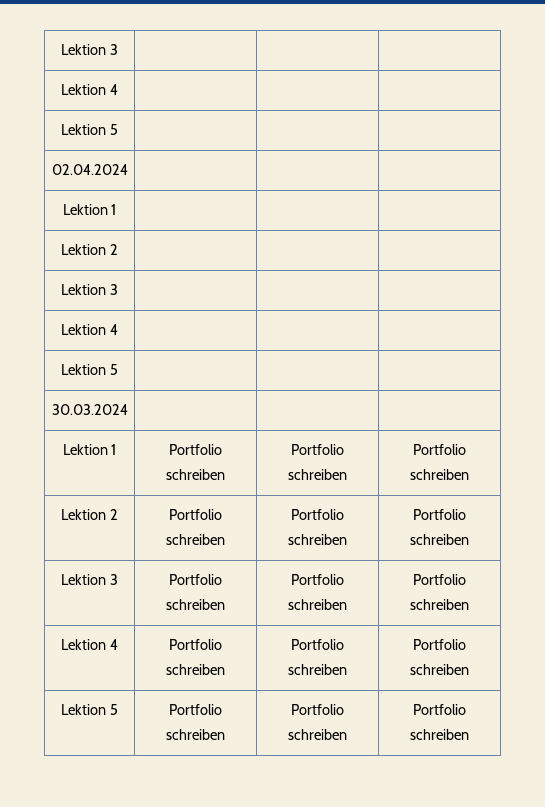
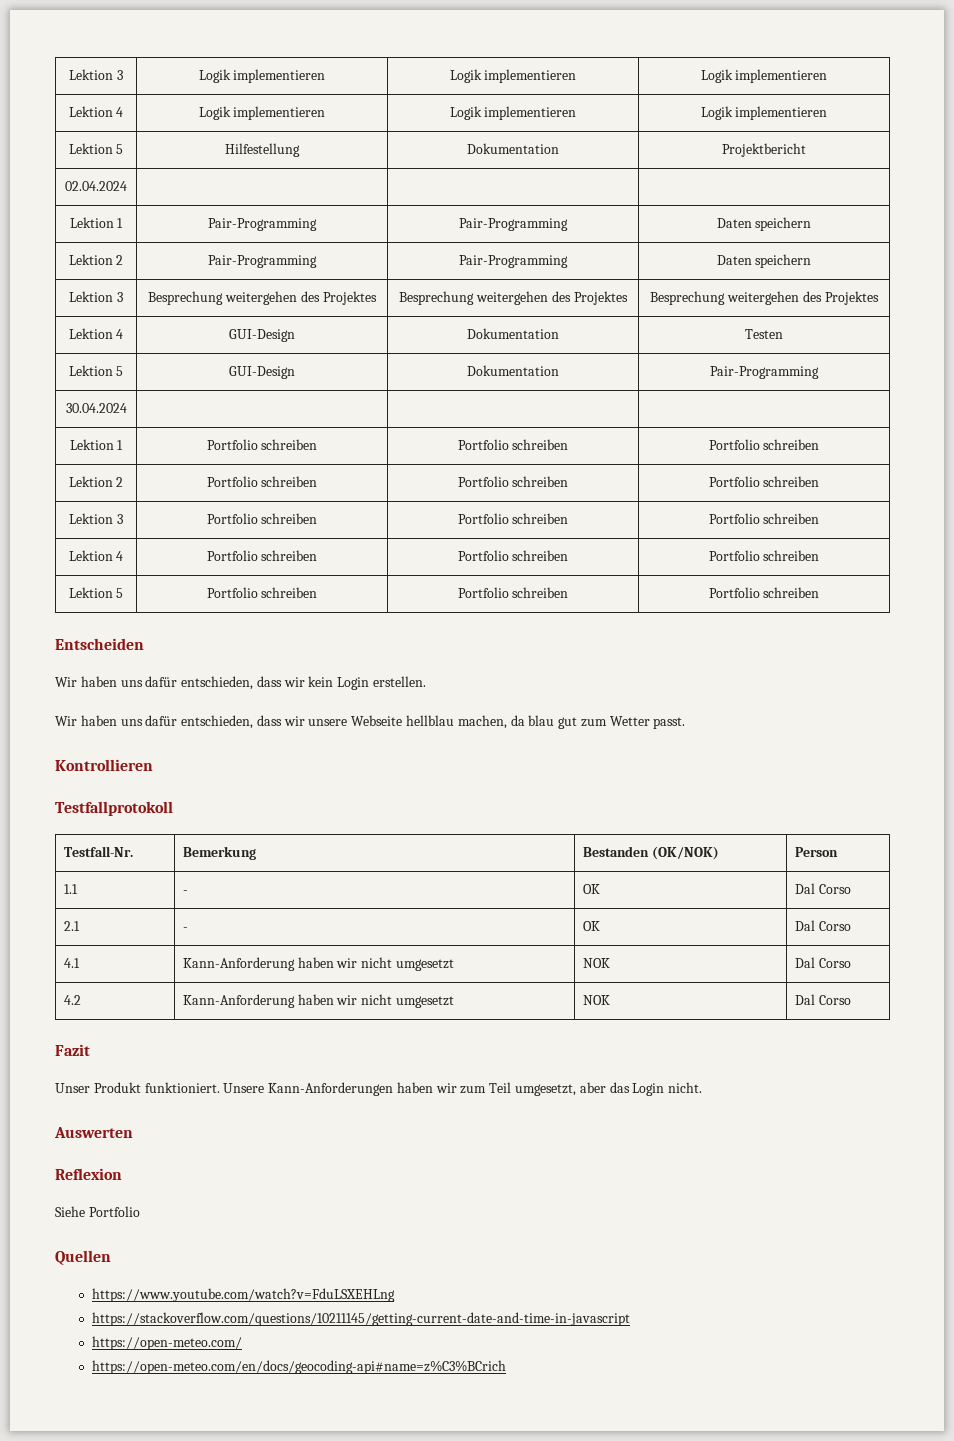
[61,44,118,55] [61,84,118,95] [61,124,118,135] Lektion 3 | | | // Lektion 4 | | | // Lektion 5 | | | -> [69,69,123,80] [198,69,326,83] [449,69,577,83] [700,69,828,83] [68,106,124,117] [198,106,326,120] [449,106,577,120] [700,106,828,120] [68,143,124,154] [225,143,300,157] [467,143,559,154] [722,143,806,157] Lektion 3 | Logik implementieren | Logik implementieren | Logik implementieren // Lektion 4 | Logik implementieren | Logik implementieren | Logik implementieren // Lektion 5 | Hilfestellung | Dokumentation | Projektbericht
[61,244,118,255] [61,284,118,295] [61,324,118,335] [61,364,118,375] [51,404,128,415] | | // Lektion 2 | | | // Lektion 3 | | | // Lektion 4 | | | // Lektion 5 | | | // 30.03.2024 -> [208,218,317,231] [459,218,568,231] [716,217,812,231] [68,254,124,265] [208,255,317,268] [459,255,568,268] [716,254,812,268] [69,291,123,302] [148,291,377,305] [399,291,628,305] [650,291,879,305] [68,328,124,339] [229,329,295,342] [467,328,559,339] [745,329,783,339] [68,365,124,376] [229,366,295,379] [467,365,559,376] [710,366,819,379] [65,403,127,413] Pair-Programming | Pair-Programming | Daten speichern // Lektion 2 | Pair-Programming | Pair-Programming | Daten speichern // Lektion 3 | Besprechung weitergehen des Projektes | Besprechung weitergehen des Projektes | Besprechung weitergehen des Projektes // Lektion 4 | GUI-Design | Dokumentation | Testen // Lektion 5 | GUI-Design | Dokumentation | Pair-Programming // 30.04.2024
(469, 734) none -> [55,638,144,650] [55,676,427,690] [55,715,686,729] [55,759,153,771] [55,801,173,816] [63,846,133,857] [182,846,256,860] [582,846,719,860] [794,847,838,857] [63,884,78,894] [182,890,188,894] [582,884,600,894] [794,883,851,894] [63,921,80,931] [182,927,188,931] [582,921,600,931] [794,920,851,931] [63,958,80,968] [182,957,454,971] [582,958,610,968] [794,957,851,968] [63,995,81,1005] [182,994,454,1008] [582,995,610,1005] [794,994,851,1005] [55,1044,90,1056] [55,1082,703,1096] [54,1127,133,1138] [55,1168,122,1180] [55,1206,140,1217] [55,1250,111,1265] [91,1288,395,1302] [91,1312,630,1326] [91,1336,242,1350] [91,1360,506,1374] // Entscheiden // Wir haben uns dafür entschieden, dass wir kein Login erstellen. // Wir haben uns dafür entschieden, dass wir unsere Webseite hellblau machen, da blau gut zum Wetter passt. // Kontrollieren // Testfallprotokoll // Testfall-Nr. | Bemerkung | Bestanden (OK/NOK) | Person // 1.1 | - | OK | Dal Corso // 2.1 | - | OK | Dal Corso // 4.1 | Kann-Anforderung haben wir nicht umgesetzt | NOK | Dal Corso // 4.2 | Kann-Anforderung haben wir nicht umgesetzt | NOK | Dal Corso // Fazit // Unser Produkt funktioniert. Unsere Kann-Anforderungen haben wir zum Teil umgesetzt, aber das Login nicht. // Auswerten // Reflexion // Siehe Portfolio // Quellen // https://www.youtube.com/watch?v=FduLSXEHLng // https://stackoverflow.com/questions/10211145/getting-current-date-and-time-in-javascript // https://open-meteo.com/ // https://open-meteo.com/en/docs/geocoding-api#name=z%C3%BCrich

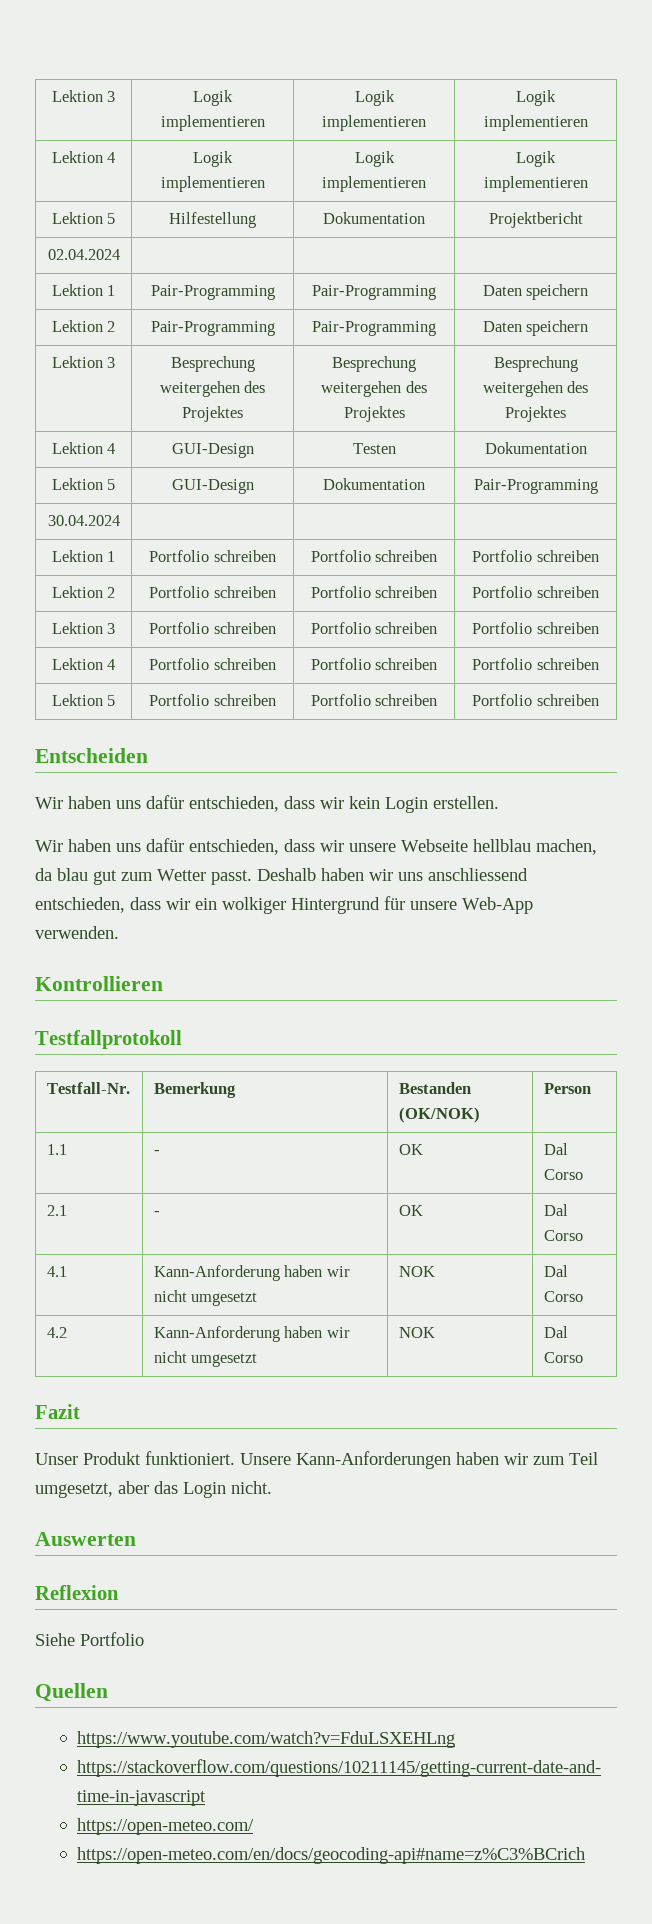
[467,328,559,339] [745,329,783,339] | Dokumentation | Testen -> [352,443,396,454] [484,442,587,454] | Testen | Dokumentation
(686, 723) none -> [257,868,528,881] [35,896,533,914] [35,926,119,939] Deshalb haben wir uns anschliessend entschieden, dass wir ein wolkiger Hintergrund für unsere Web-App verwenden.

